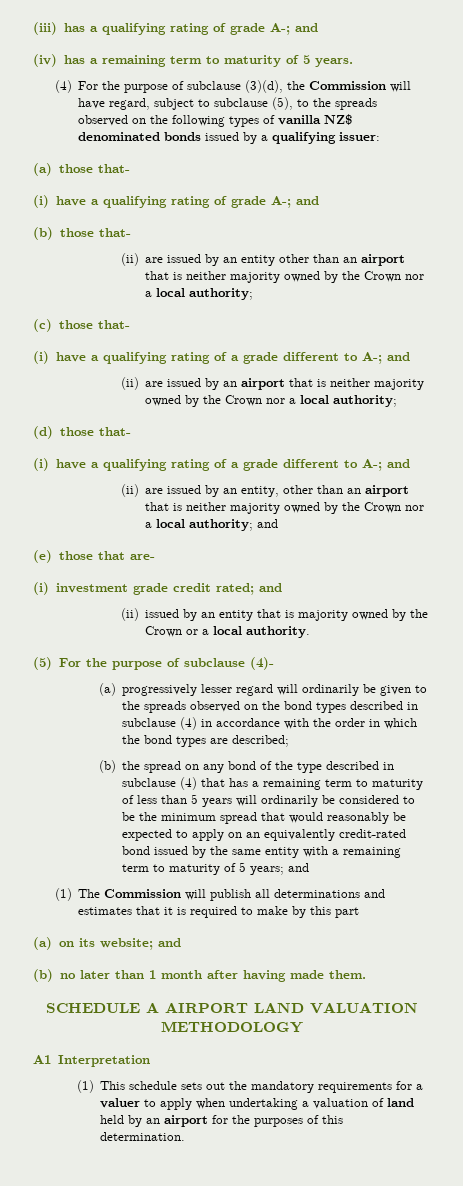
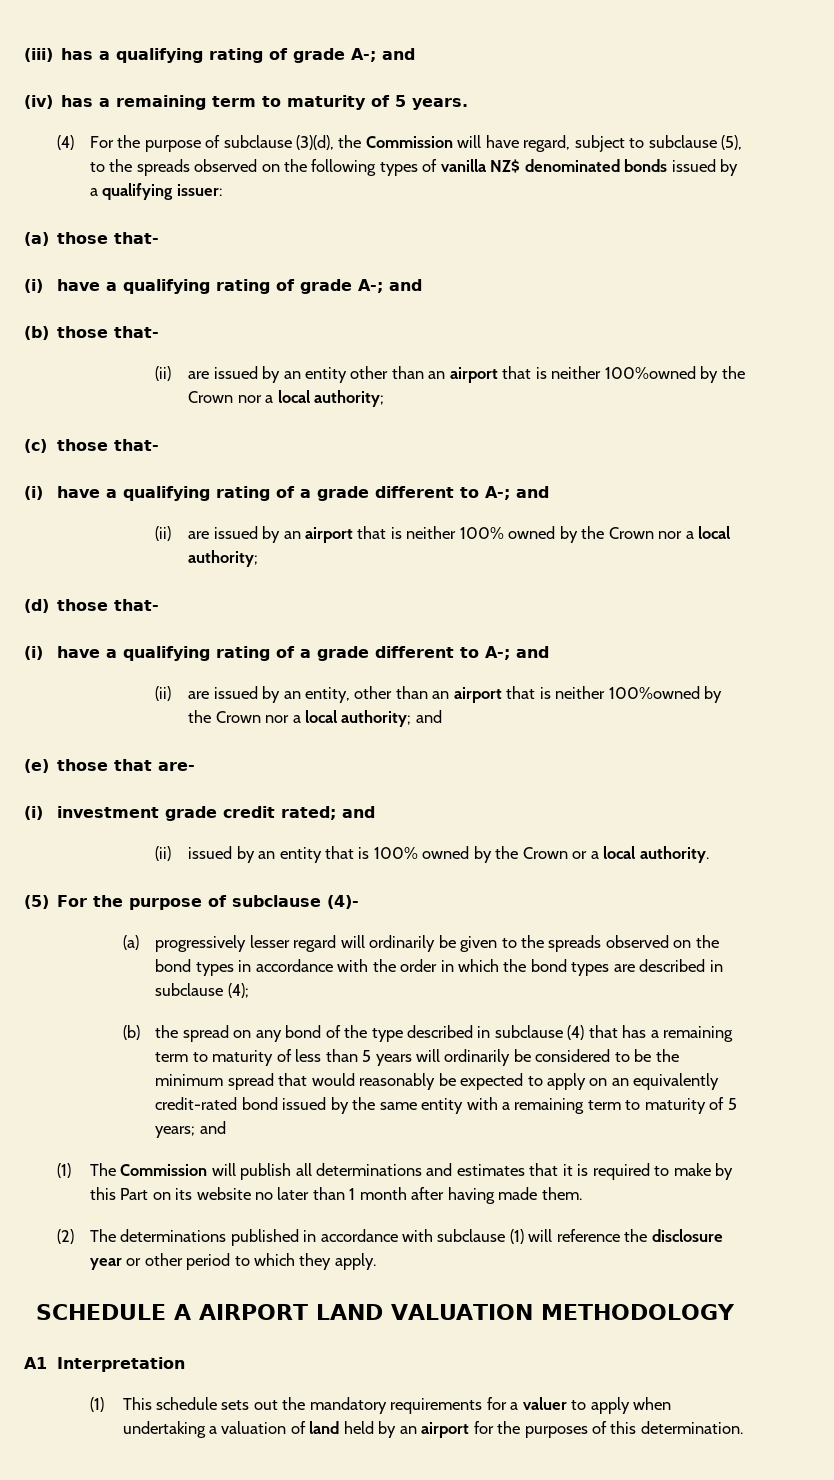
[230,271,321,283] majority owned -> [604,366,696,379] 100%owned
[374,379,425,390] majority -> [459,527,504,539] 100%
[230,502,321,514] majority owned -> [608,686,700,699] 100%owned
[298,610,349,621] majority -> [373,847,418,859] 100%
[350,701,419,710] [122,717,198,730] described in subclause (4) -> (234, 969) none
[232,735,290,747] described; -> [639,959,723,972] [155,983,249,998] described in subclause (4);
[335,907,360,918] [33,937,181,950] [33,969,53,982] part // (a) on its website; and // (b) -> [120,1187,251,1200] Part on its website
(366, 974) none -> [56,1229,723,1246] [89,1253,376,1270] // (2) The determinations published in accordance with subclause (1) will reference the disclosure year or other period to which they apply.

